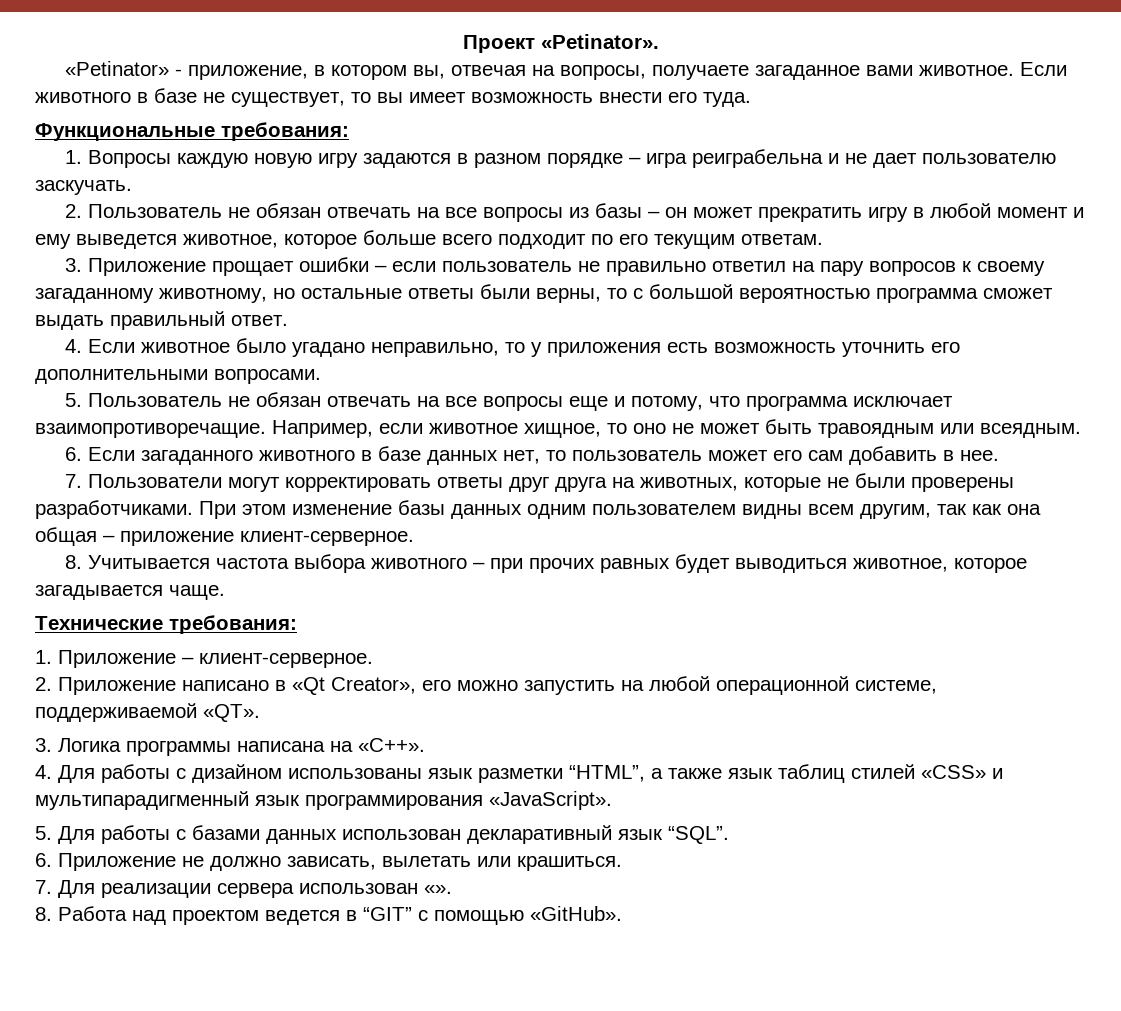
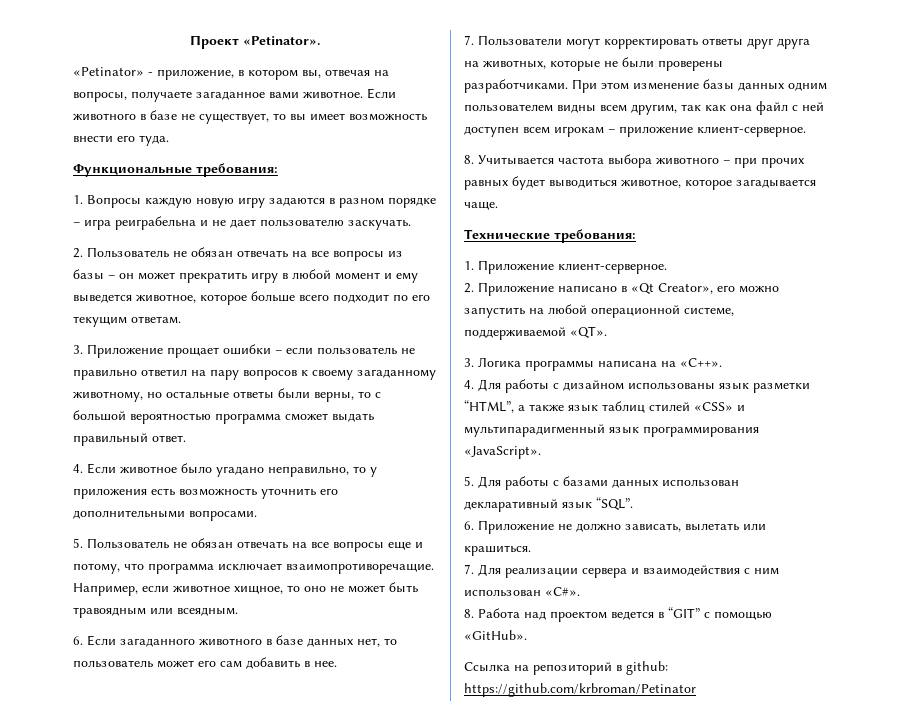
[35,527,97,546] общая -> [756,101,824,115] [464,126,604,137] файл с ней доступен всем игрокам
[182,657,194,664] – -> (554, 267) none
[299,883,452,894] использован «». -> [631,565,779,576] [464,587,580,597] и взаимодействия с ним использован «С#».
(622, 913) none -> [464,661,668,675] [464,683,696,697] // Ссылка на репозиторий в github: https://github.com/krbroman/Petinator

